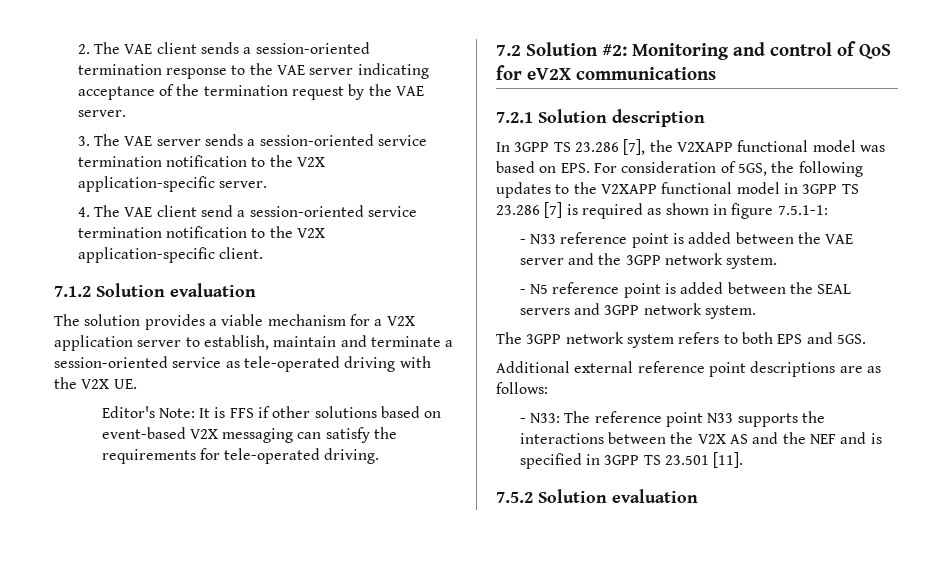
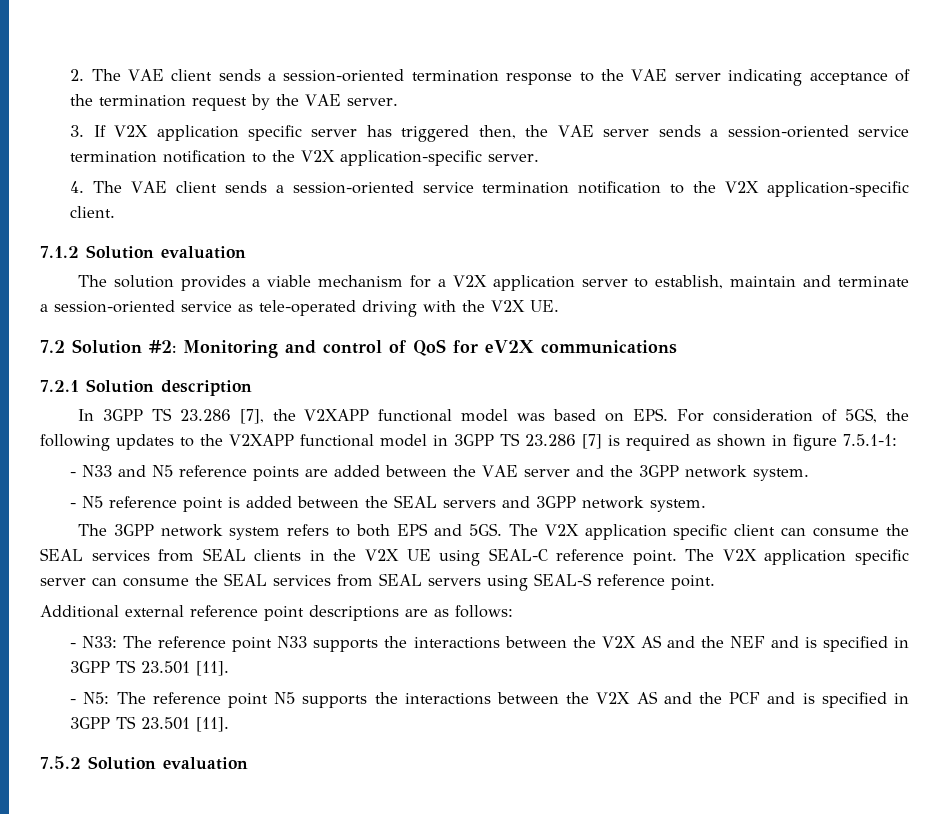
[94,134,121,146] The -> [93,125,549,142] If V2X application specific server has triggered then, the
[201,205,234,217] send -> [224,181,267,193] sends
[101,406,442,418] [101,427,398,443] [101,448,380,464] // Editor's Note: It is FFS if other solutions based on event-based V2X messaging can satisfy the requirements for tele-operated driving. -> (559, 306) none
[560,232,685,248] reference point is -> [118,465,329,481] and N5 reference points are
(866, 339) none -> [508,524,910,540] [40,548,909,566] [40,573,715,591] The V2X application specific client can consume the SEAL services from SEAL clients in the V2X UE using SEAL-C reference point. The V2X application specific server can consume the SEAL services from SEAL servers using SEAL-S reference point.
(744, 460) none -> [70,691,910,708] [70,716,230,732] // - N5: The reference point N5 supports the interactions between the V2X AS and the PCF and is specified in 3GPP TS 23.501 [11].

